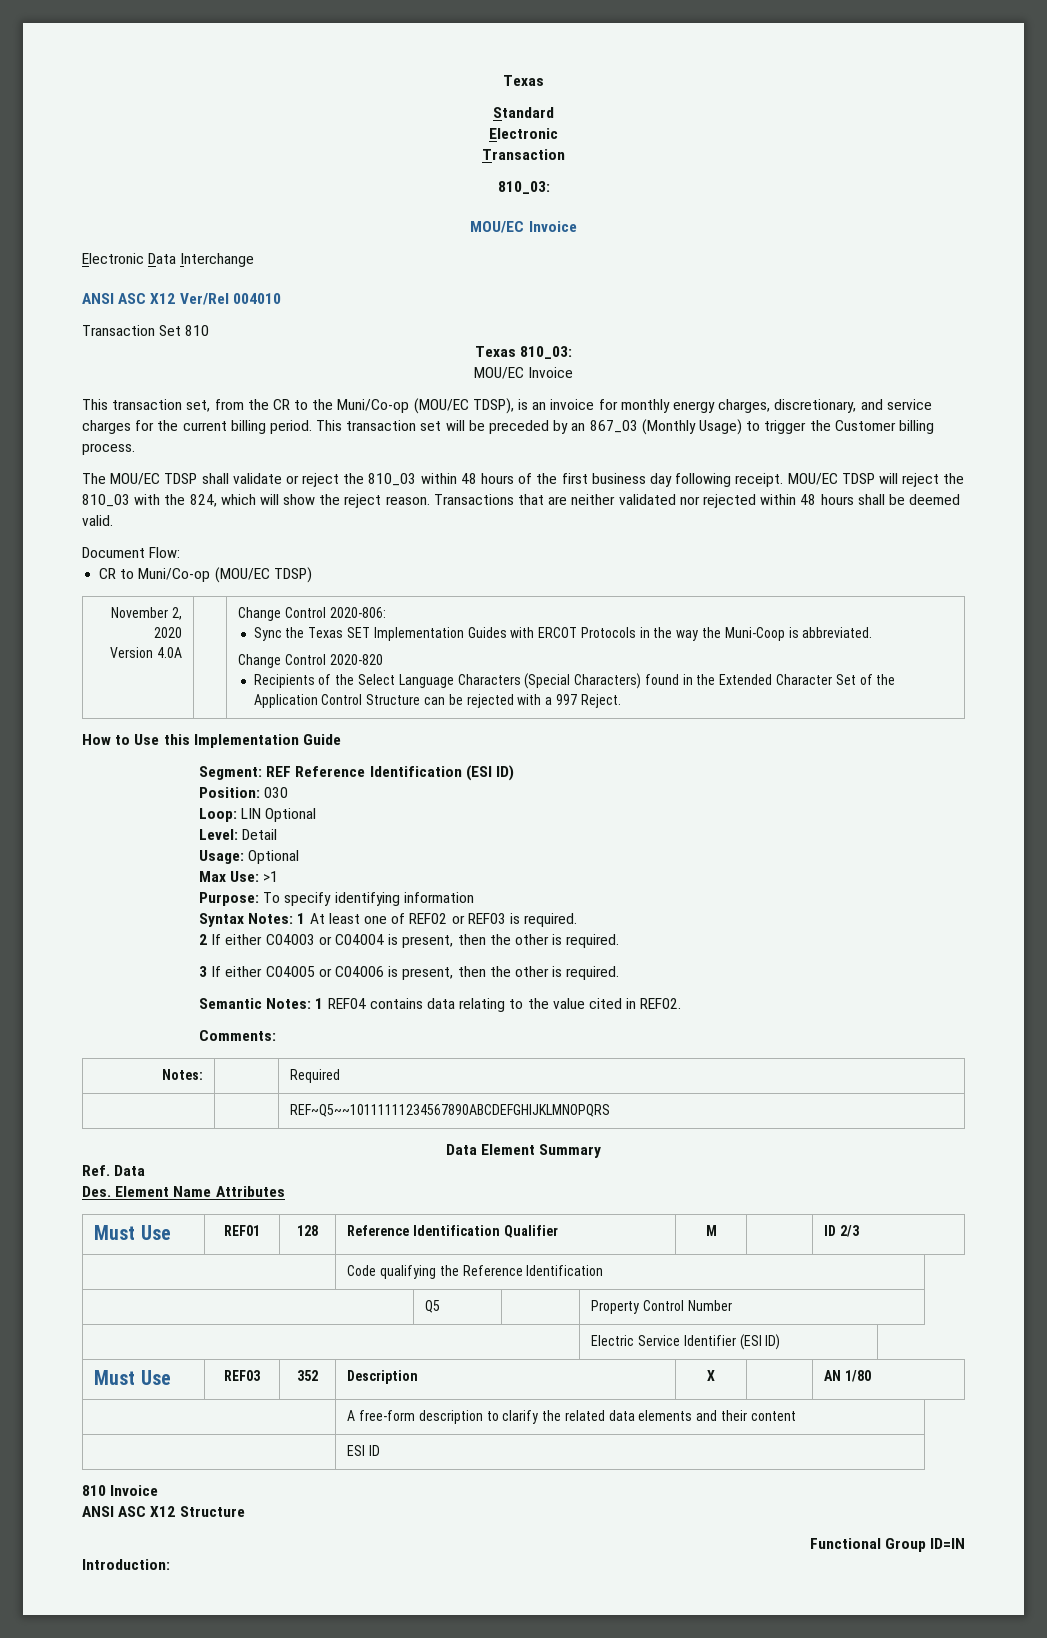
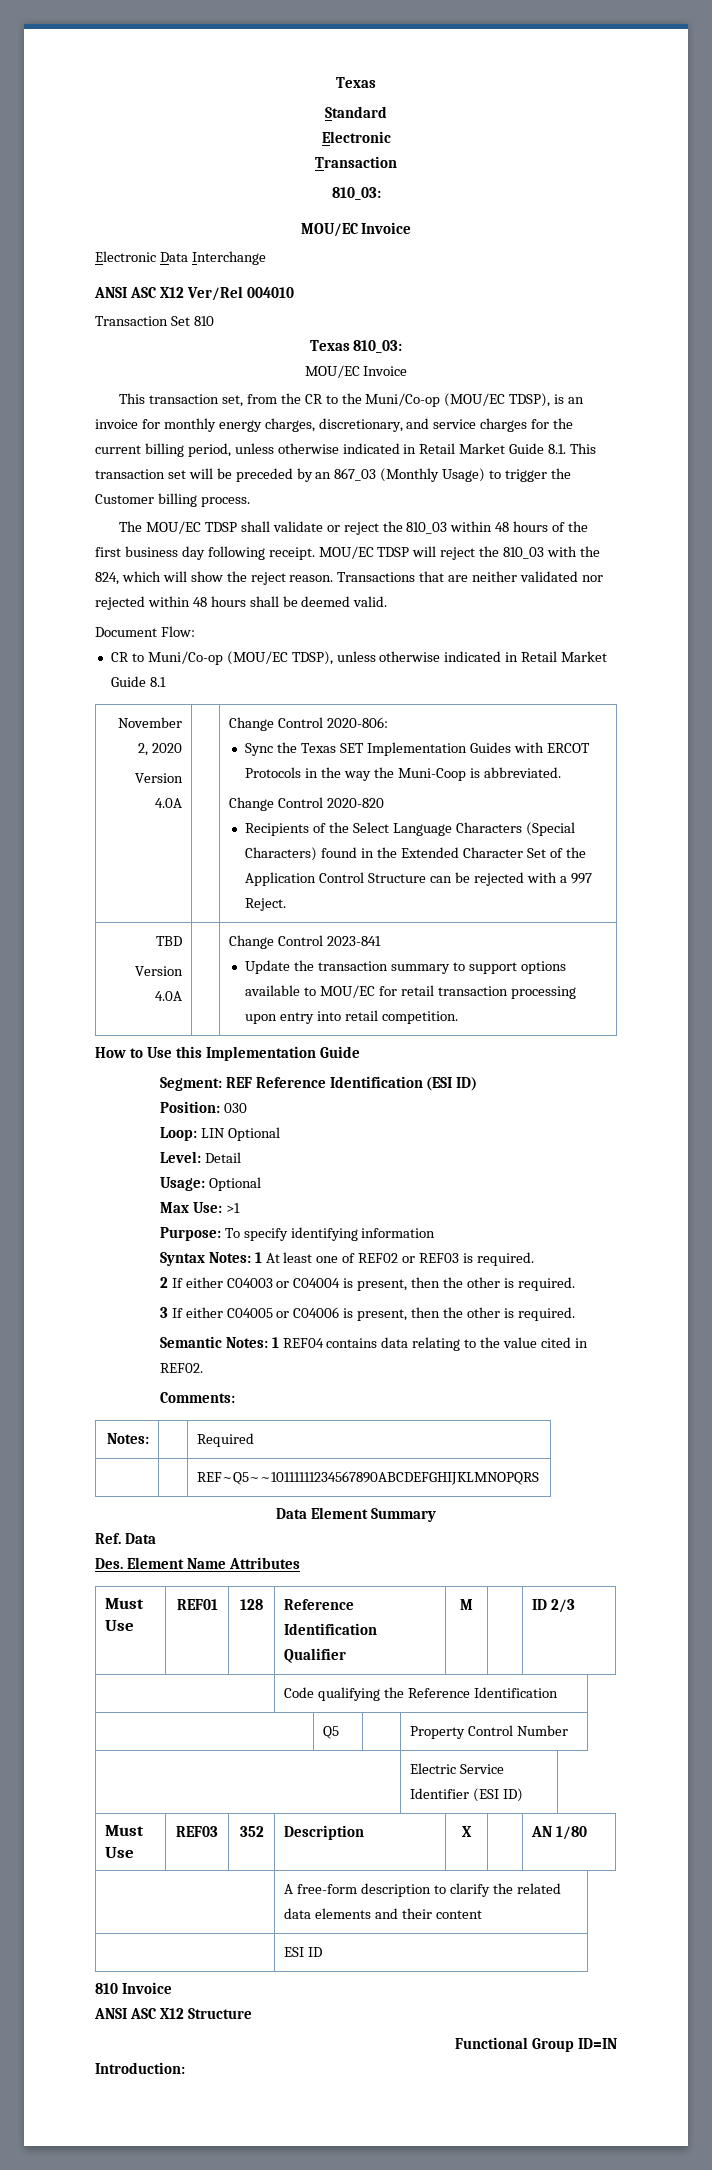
[269,420,312,434] period. -> [187,443,567,457] period, unless otherwise indicated in Retail Market Guide 8.1.
[273,567,312,583] TDSP) -> [291,651,608,665] [110,676,166,687] TDSP), unless otherwise indicated in Retail Market Guide 8.1
(621, 701) none -> [155,936,182,946] [134,966,183,976] [154,991,182,1001] [229,935,382,949] [245,960,566,974] [245,985,576,999] [245,1010,459,1024] // TBD // Version 4.0A | | Change Control 2023-841 // Update the transaction summary to support options available to MOU/EC for retail transaction processing upon entry into retail competition.

